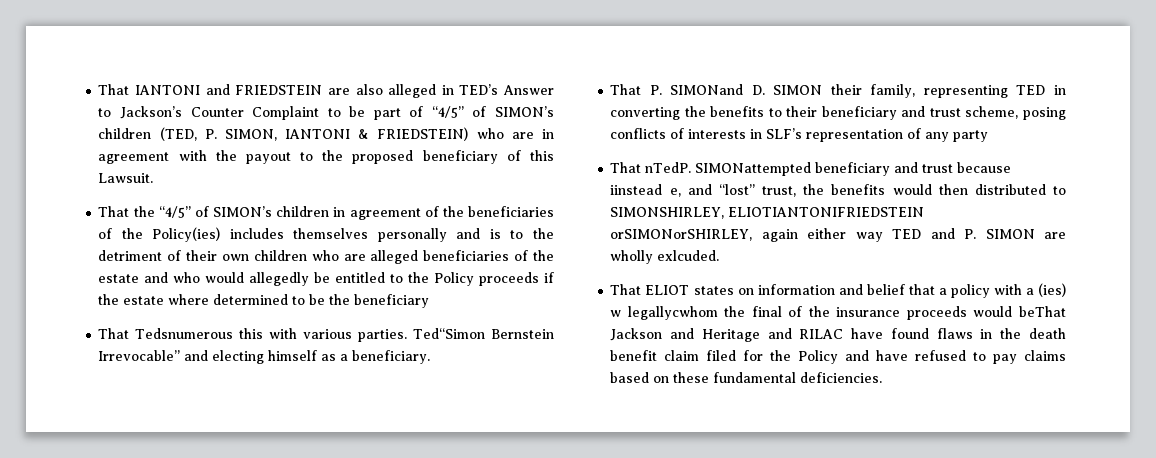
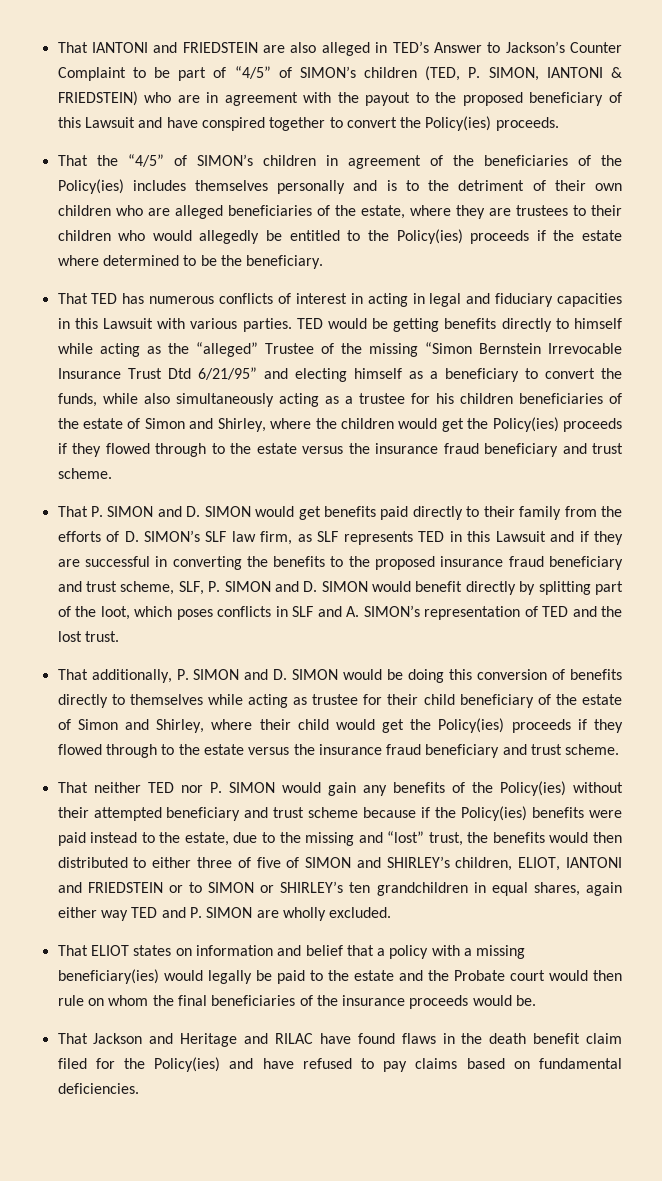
[98,173,154,183] Lawsuit. -> [84,116,559,131] Lawsuit and have conspired together to convert the Policy(ies) proceeds.
[98,272,169,283] estate and -> [360,205,623,219] [57,230,111,241] estate, where they are trustees to their children
[434,272,475,286] Policy -> [396,229,463,244] Policy(ies)
[354,294,430,308] [98,328,554,342] [98,350,181,361] beneficiary // That Tedsnumerous this with various parties. Ted“Simon Bernstein Irrevocable” -> [246,255,324,269] [57,293,623,307] [57,318,622,332] [57,342,623,357] [57,367,257,380] beneficiary. // That TED has numerous conflicts of interest in acting in legal and fiduciary capacities in this Lawsuit with various parties. TED would be getting benefits directly to himself while acting as the “alleged” Trustee of the missing “Simon Bernstein Irrevocable Insurance Trust Dtd 6/21/95”
[352,350,431,364] [610,84,1066,98] [610,106,1066,120] [610,128,989,142] [610,162,1012,176] [610,184,681,197] beneficiary. // That P. SIMONand D. SIMON their family, representing TED in converting the benefits to their beneficiary and trust scheme, posing conflicts of interests in SLF’s representation of any party // That nTedP. SIMONattempted beneficiary and trust because iinstead e, -> [444,368,622,382] [57,393,622,407] [57,417,622,432] [57,443,623,457] [57,468,112,479] [57,506,622,520] [57,530,623,545] [57,556,623,570] [57,581,623,595] [57,605,623,620] [57,631,119,642] [57,669,622,683] [57,694,623,708] [57,718,623,733] [57,744,620,758] [57,781,624,796] [57,806,622,821] [57,832,355,846] beneficiary to convert the funds, while also simultaneously acting as a trustee for his children beneficiaries of the estate of Simon and Shirley, where the children would get the Policy(ies) proceeds if they flowed through to the estate versus the insurance fraud beneficiary and trust scheme. // That P. SIMON and D. SIMON would get benefits paid directly to their family from the efforts of D. SIMON’s SLF law firm, as SLF represents TED in this Lawsuit and if they are successful in converting the benefits to the proposed insurance fraud beneficiary and trust scheme, SLF, P. SIMON and D. SIMON would benefit directly by splitting part of the loot, which poses conflicts in SLF and A. SIMON’s representation of TED and the lost trust. // That additionally, P. SIMON and D. SIMON would be doing this conversion of benefits directly to themselves while acting as trustee for their child beneficiary of the estate of Simon and Shirley, where their child would get the Policy(ies) proceeds if they flowed through to the estate versus the insurance fraud beneficiary and trust scheme. // That neither TED nor P. SIMON would gain any benefits of the Policy(ies) without their attempted beneficiary and trust scheme because if the Policy(ies) benefits were paid instead to the estate, due to the missing
[610,207,925,219] [610,229,753,241] SIMONSHIRLEY, ELIOTIANTONIFRIEDSTEIN orSIMONorSHIRLEY, -> [152,856,622,871] [57,881,580,896] either three of five of SIMON and SHIRLEY’s children, ELIOT, IANTONI and FRIEDSTEIN or to SIMON or SHIRLEY’s ten grandchildren in equal shares,
[657,250,720,261] exlcuded. -> [329,907,392,918] excluded.
[1038,283,1066,297] [610,306,718,320] (ies) w legallycwhom -> [476,945,526,959] [57,969,623,984] [57,995,149,1006] missing beneficiary(ies) would legally be paid to the estate and the Probate court would then rule on whom
(782, 311) none -> [211,995,296,1006] beneficiaries
[1019,306,1066,317] beThat -> [516,995,537,1006] [57,1033,88,1044] be. // That
[798,350,839,364] Policy -> [154,1057,221,1072] Policy(ies)
[673,372,710,383] these -> (530, 1065) none

